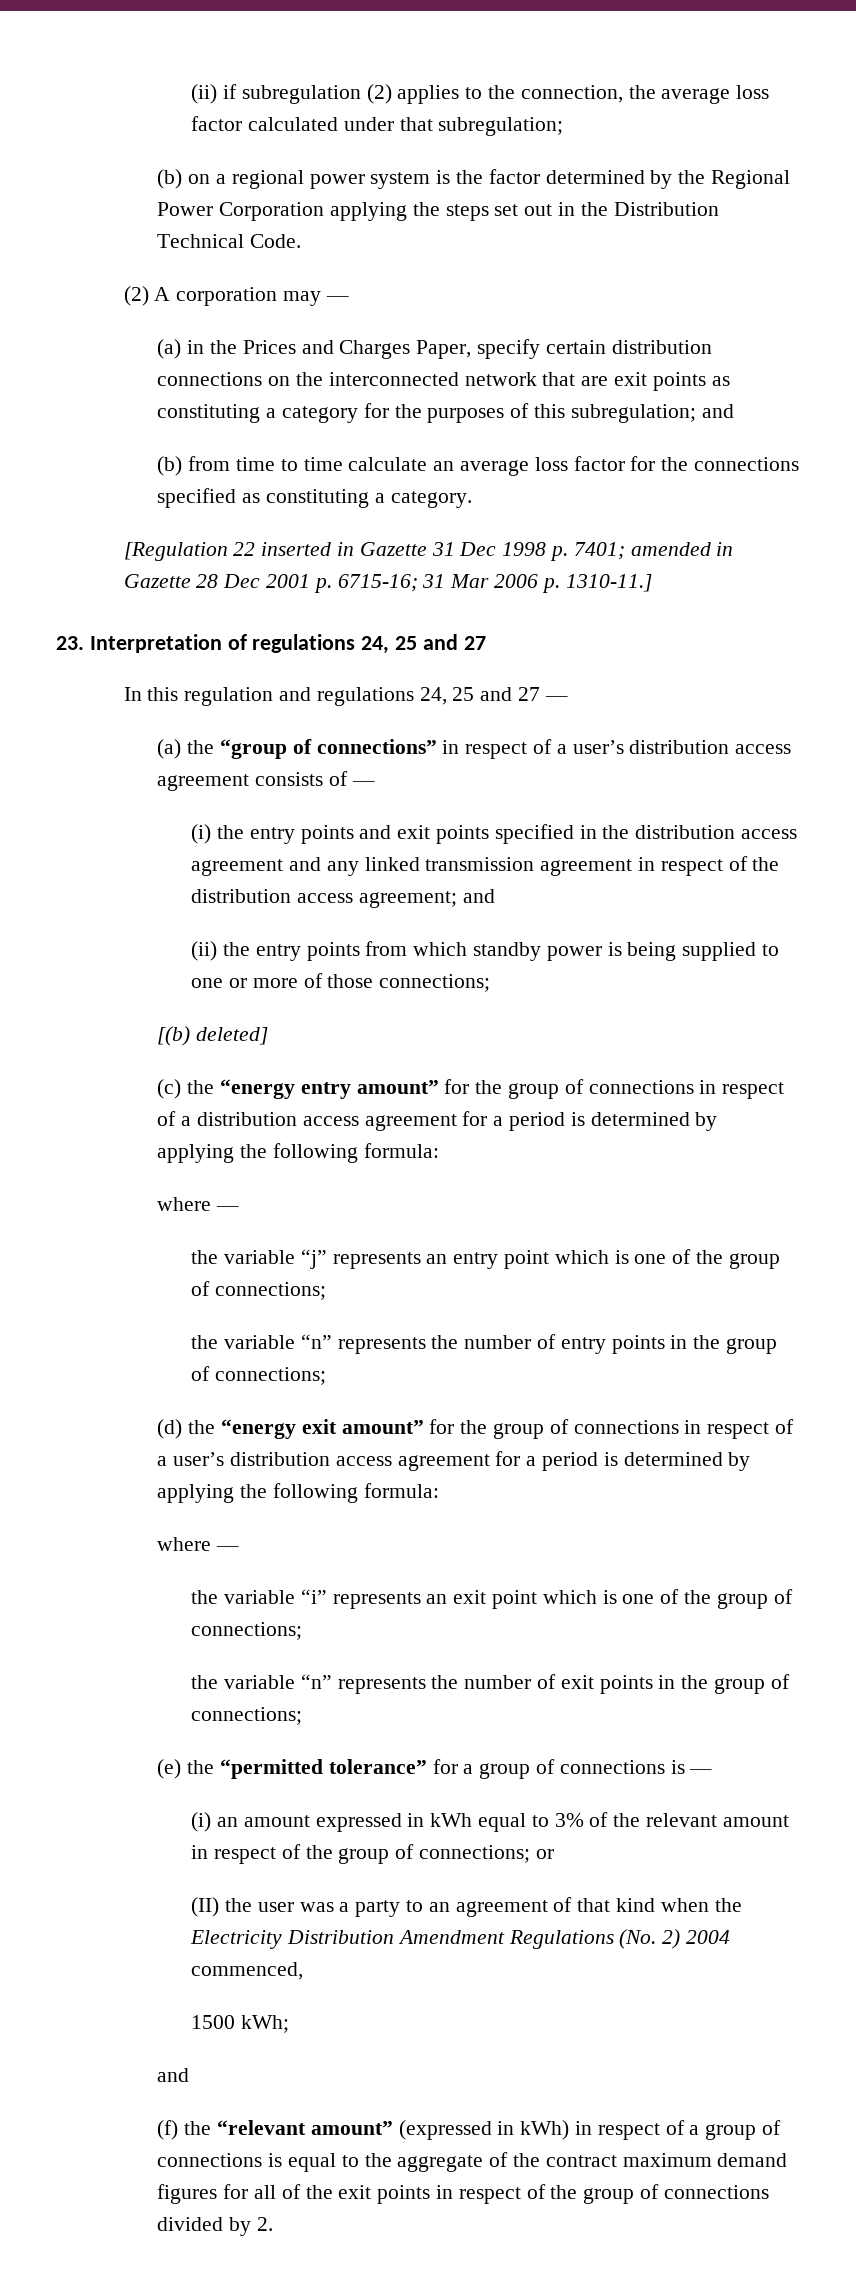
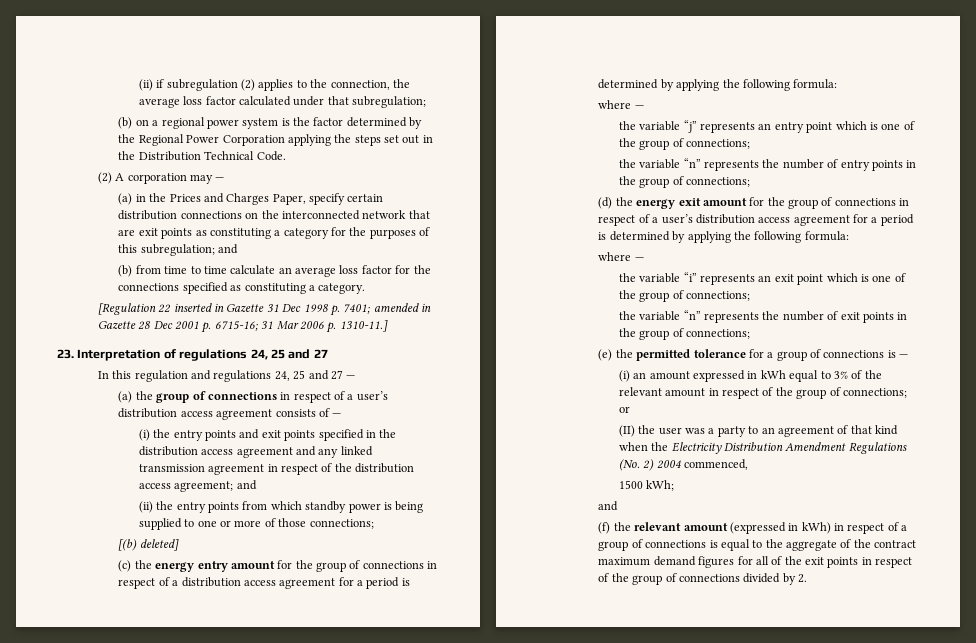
[220,739,437,759] “group of connections” -> [156,391,277,403] group of connections
[220,1079,439,1099] “energy entry amount” -> [155,561,275,572] energy entry amount
[221,1419,424,1439] “energy exit amount” -> [636,198,747,209] energy exit amount
[220,1759,427,1779] “permitted tolerance” -> [636,349,746,361] permitted tolerance
[217,2120,393,2135] “relevant amount” -> [634,522,728,531] relevant amount

